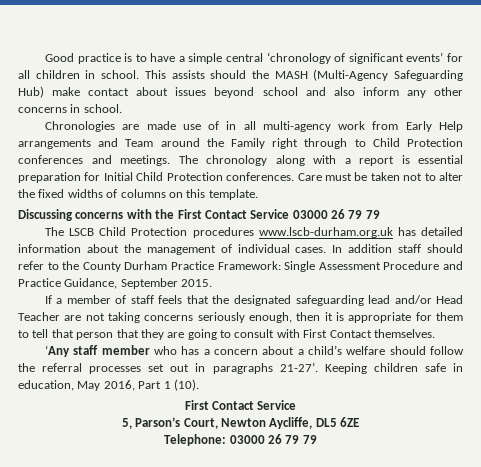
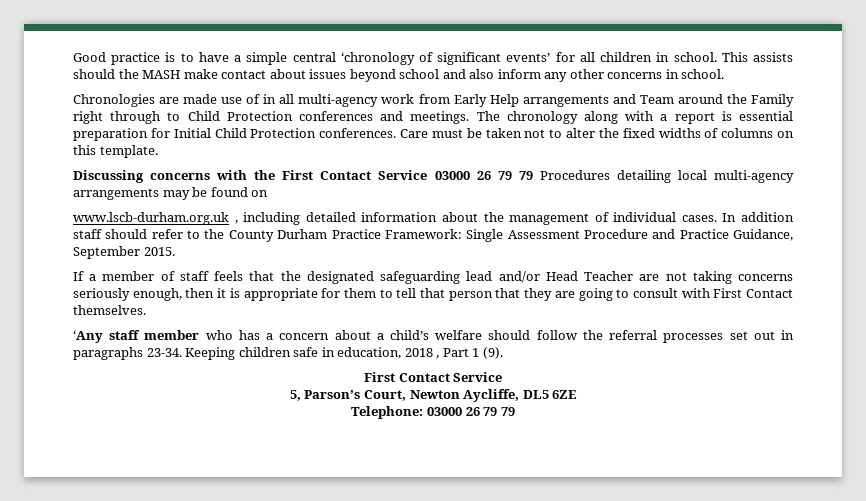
[313,69,463,81] [18,86,44,98] (Multi-Agency Safeguarding Hub) -> (181, 74) none
[44,227,416,238] // The LSCB Child Protection procedures www.lscb-durham.org.uk has -> [539,170,794,183] [73,187,269,200] [73,212,301,225] Procedures detailing local multi-agency arrangements may be found on // www.lscb-durham.org.uk , including
[279,362,318,372] 21-27’. -> [146,348,182,357] 23-34.
[77,380,135,391] May 2016, -> [404,348,440,359] 2018 ,
[173,379,199,391] (10). -> [482,347,503,359] (9).

